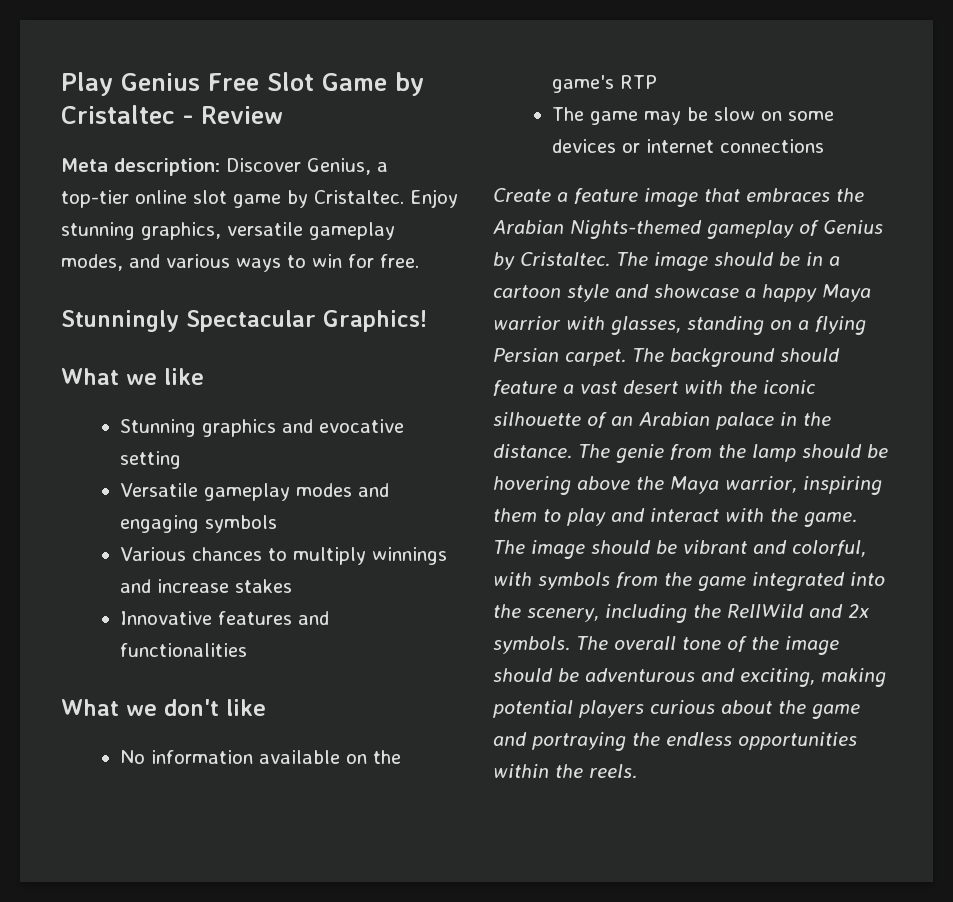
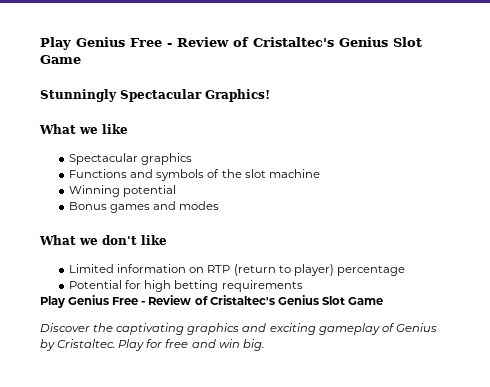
[61,72,424,96] [61,105,283,124] [61,158,388,176] [61,189,458,208] [61,222,395,240] [61,254,419,272] Play Genius Free Slot Game by Cristaltec - Review // Meta description: Discover Genius, a top-tier online slot game by Cristaltec. Enjoy stunning graphics, versatile gameplay modes, and various ways to win for free. -> [40,37,422,50] [40,55,81,64] Play Genius Free - Review of Cristaltec's Genius Slot Game
[120,419,405,437] [120,451,182,469] [120,483,390,501] [120,515,278,533] [120,547,448,565] [120,579,293,593] [120,611,330,625] [120,643,248,657] [61,699,266,716] [120,750,402,764] [552,75,658,93] [552,107,835,125] [552,139,825,153] [493,188,864,207] [493,220,702,239] Stunning graphics and evocative setting // Versatile gameplay modes and engaging symbols // Various chances to multiply winnings and increase stakes // Innovative features and functionalities // What we don't like // No information available on the game's RTP // The game may be slow on some devices or internet connections // Create a feature image that embraces the Arabian Nights-themed -> [69,153,193,165] [69,169,320,181] [69,185,177,197] [69,201,220,213] [39,235,167,245] [69,264,405,276] [69,280,303,292] [40,295,383,308] [40,323,316,335] Spectacular graphics // Functions and symbols of the slot machine // Winning potential // Bonus games and modes // What we don't like // Limited information on RTP (return to player) percentage // Potential for high betting requirements // Play Genius Free - Review of Cristaltec's Genius Slot Game // Discover the captivating graphics and exciting
[616,252,840,271] [493,284,871,302] [493,316,866,335] [493,348,840,367] [493,380,816,396] [493,412,831,430] [493,444,888,463] [493,476,882,495] [493,508,857,527] [493,540,866,559] [493,572,885,591] [493,604,869,623] [493,636,839,655] [493,668,886,687] [493,700,860,719] [493,732,857,751] [493,764,637,779] The image should be in a cartoon style and showcase a happy Maya warrior with glasses, standing on a flying Persian carpet. The background should feature a vast desert with the iconic silhouette of an Arabian palace in the distance. The genie from the lamp should be hovering above the Maya warrior, inspiring them to play and interact with the game. The image should be vibrant and colorful, with symbols from the game integrated into the scenery, including the RellWild and 2x symbols. The overall tone of the image should be adventurous and exciting, making potential players curious about the game and portraying the endless opportunities within the reels. -> [118,339,264,351] Play for free and win big.

